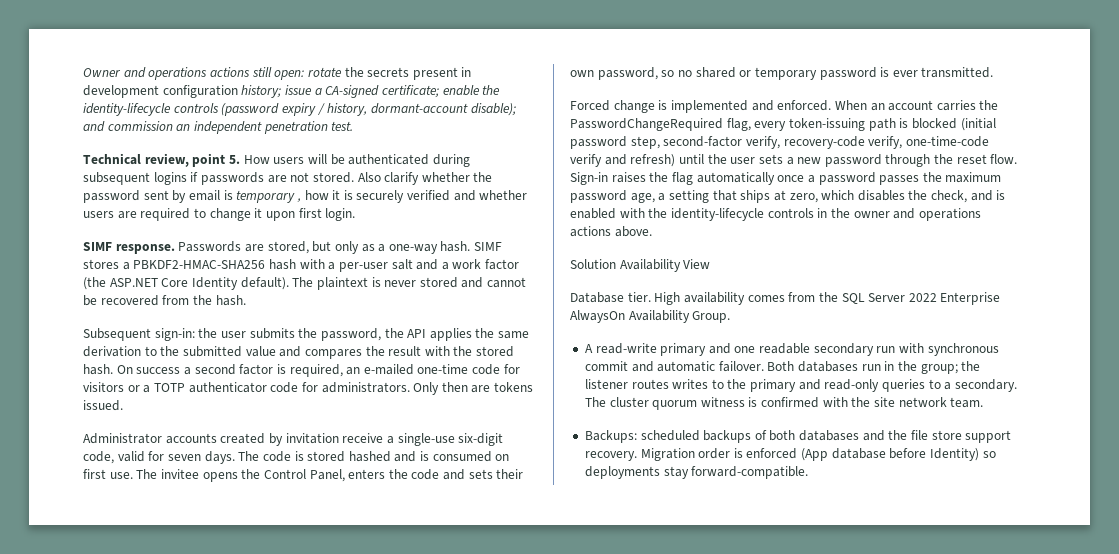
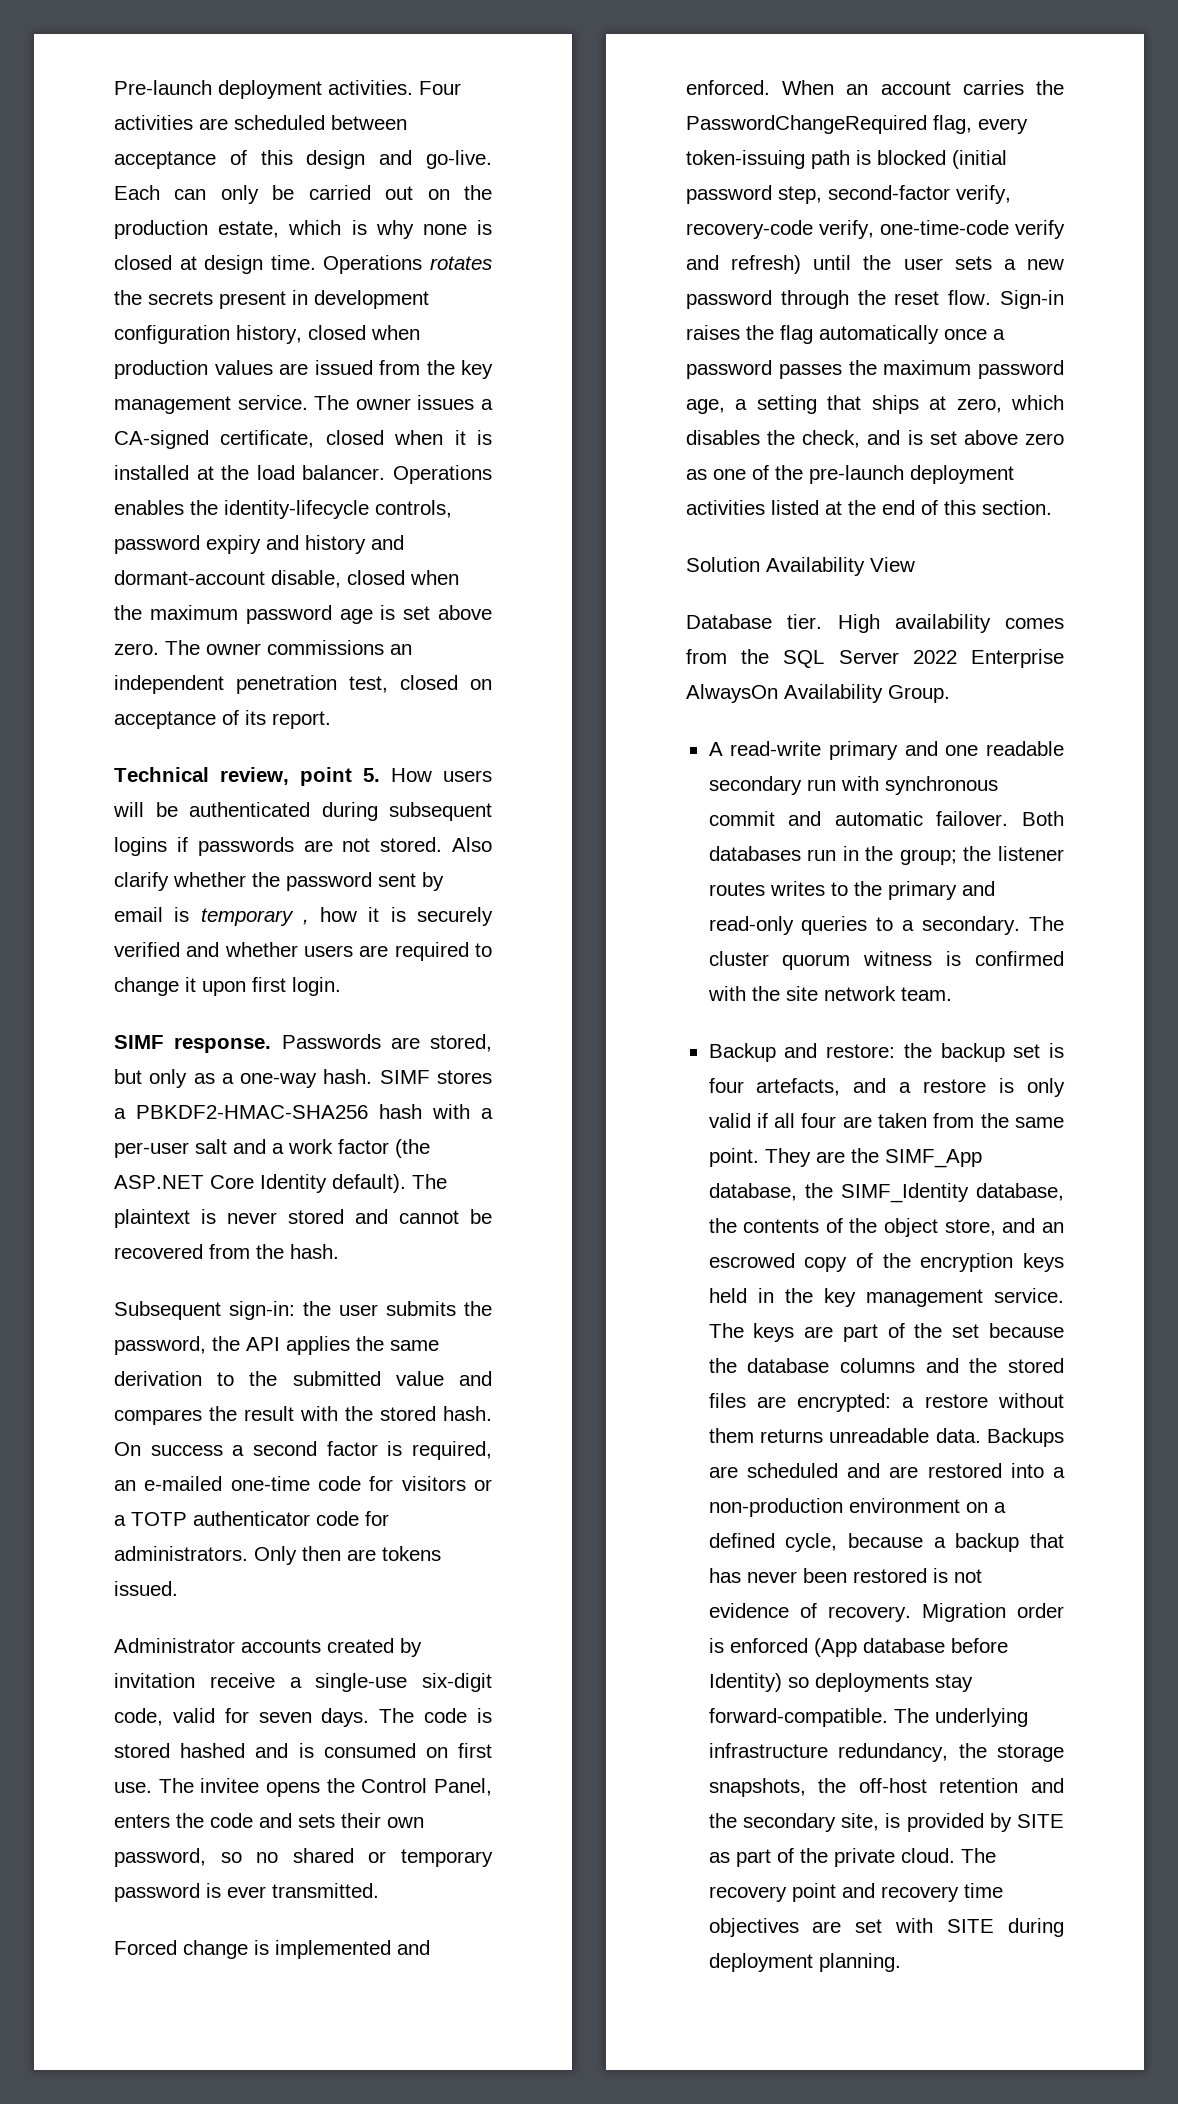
[83,67,342,80] Owner and operations actions still open: rotate -> [114,80,461,99] [114,115,407,130] [114,150,493,169] [114,185,492,204] [114,220,493,239] [114,255,492,274] Pre-launch deployment activities. Four activities are scheduled between acceptance of this design and go-live. Each can only be carried out on the production estate, which is why none is closed at design time. Operations rotates
[241,85,501,98] [83,103,516,116] [83,121,354,134] history; issue a CA-signed certificate; enable the identity-lifecycle controls (password expiry / history, dormant-account disable); and commission an independent penetration test. -> [236,325,420,344] [114,360,493,379] [114,395,493,414] [114,430,492,449] [114,465,492,484] [114,500,452,519] [114,535,404,554] [114,570,459,588] [114,605,492,624] [114,640,412,655] [114,675,492,694] [114,710,331,729] history, closed when production values are issued from the key management service. The owner issues a CA-signed certificate, closed when it is installed at the load balancer. Operations enables the identity-lifecycle controls, password expiry and history and dormant-account disable, closed when the maximum password age is set above zero. The owner commissions an independent penetration test, closed on acceptance of its report.
[570,208,981,221] [570,226,652,237] enabled with the identity-lifecycle controls in the owner and operations actions above. -> [929,430,1064,445] [686,465,1014,484] [686,500,1052,515] set above zero as one of the pre-launch deployment activities listed at the end of this section.
[584,430,1012,443] Backups: scheduled backups of both databases and the file store support -> [708,1043,1064,1062] [708,1078,1065,1097] [708,1113,1064,1128] [708,1148,982,1168] [708,1183,1064,1203] [708,1218,1064,1237] [708,1253,1064,1272] [708,1288,1064,1307] [708,1323,1064,1342] [708,1358,1064,1373] [708,1393,1064,1412] [708,1428,1064,1447] [708,1463,1065,1478] [708,1498,1006,1517] [708,1533,1064,1552] [708,1568,982,1583] [708,1603,817,1618] Backup and restore: the backup set is four artefacts, and a restore is only valid if all four are taken from the same point. They are the SIMF_App database, the SIMF_Identity database, the contents of the object store, and an escrowed copy of the encryption keys held in the key management service. The keys are part of the set because the database columns and the stored files are encrypted: a restore without them returns unreadable data. Backups are scheduled and are restored into a non-production environment on a defined cycle, because a backup that has never been restored is not evidence of
(809, 472) none -> [893,1708,1028,1727] [708,1743,1064,1762] [708,1778,1064,1797] [708,1813,1064,1832] [708,1848,996,1867] [708,1883,1003,1902] [708,1918,1064,1937] [708,1953,901,1972] The underlying infrastructure redundancy, the storage snapshots, the off-host retention and the secondary site, is provided by SITE as part of the private cloud. The recovery point and recovery time objectives are set with SITE during deployment planning.

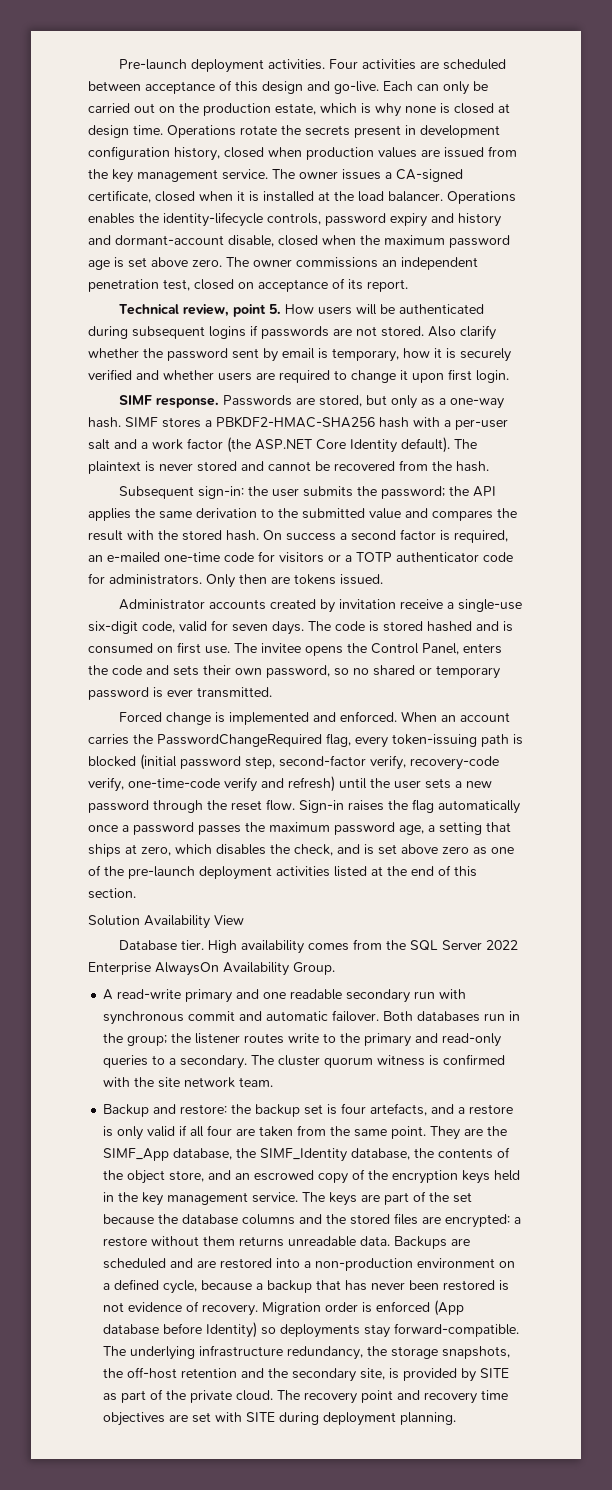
[430,256,492,270] rotates -> [240,125,277,135] rotate
[200,908,309,926] temporary , -> [332,348,399,362] temporary,
[114,1336,206,1355] password, -> [381,486,446,499] password;
[769,881,825,896] writes -> [288,1033,320,1043] write

